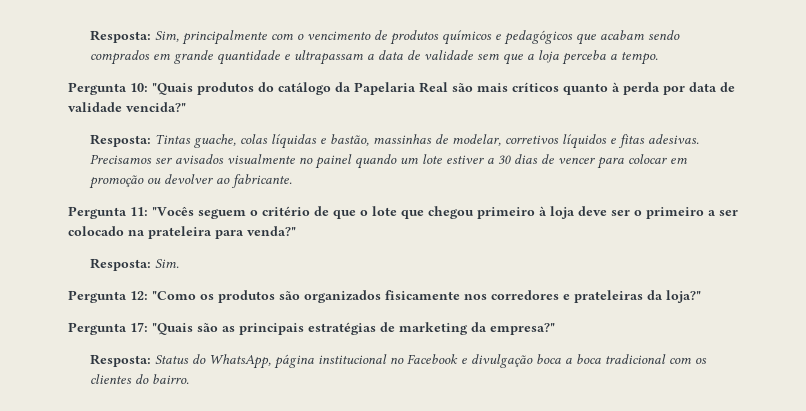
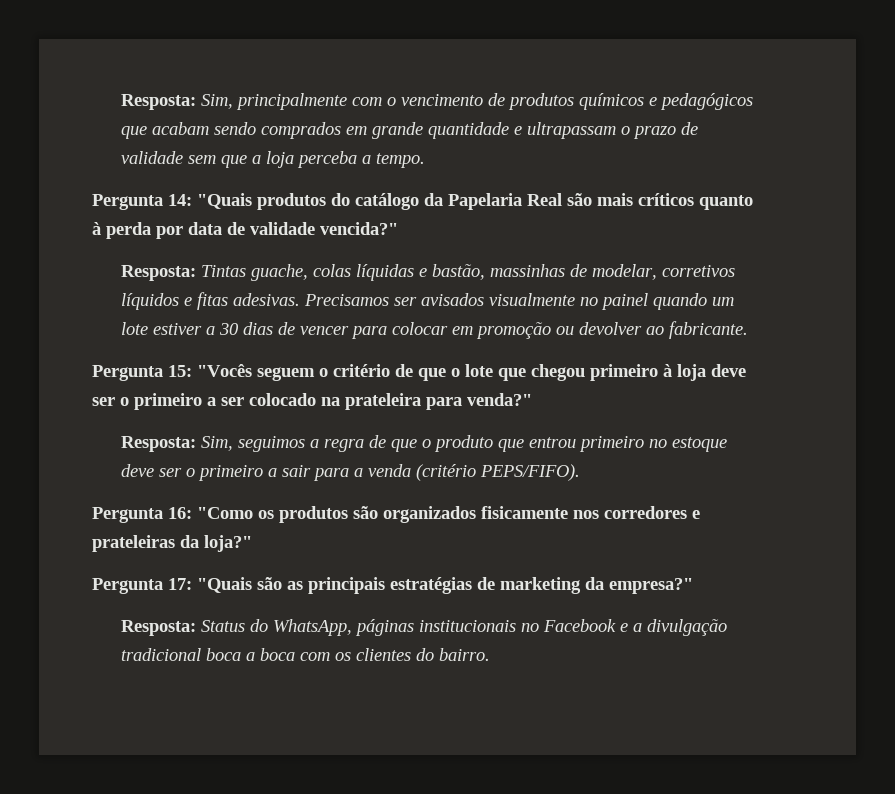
[367,50,404,60] a data -> [621,126,677,139] o prazo
[130,83,148,92] 10: -> [168,194,192,206] 14:
[130,207,148,216] 11: -> [168,365,192,377] 15:
[155,259,180,268] [68,290,148,303] Sim. // Pergunta 12: -> [201,435,728,452] [121,464,581,481] [92,507,192,523] Sim, seguimos a regra de que o produto que entrou primeiro no estoque deve ser o primeiro a sair para a venda (critério PEPS/FIFO). // Pergunta 16:
[274,354,388,369] página institucional -> [355,619,517,636] páginas institucionais
[471,354,534,368] divulgação -> [633,619,728,636] [121,648,202,661] a divulgação tradicional
[605,354,667,364] tradicional -> (296, 654) none

